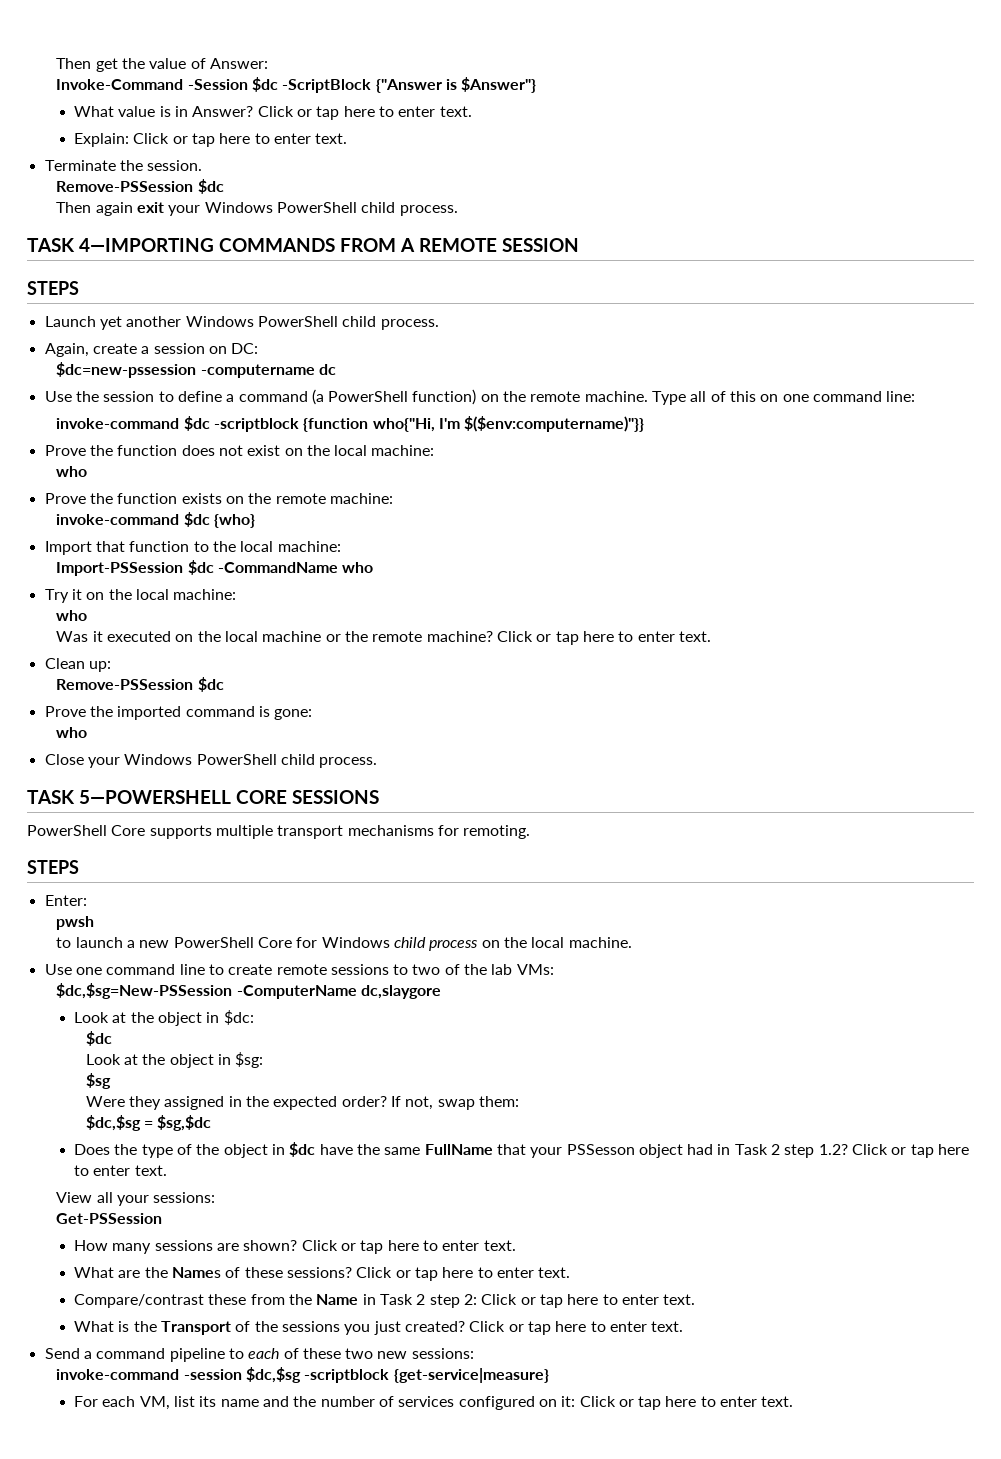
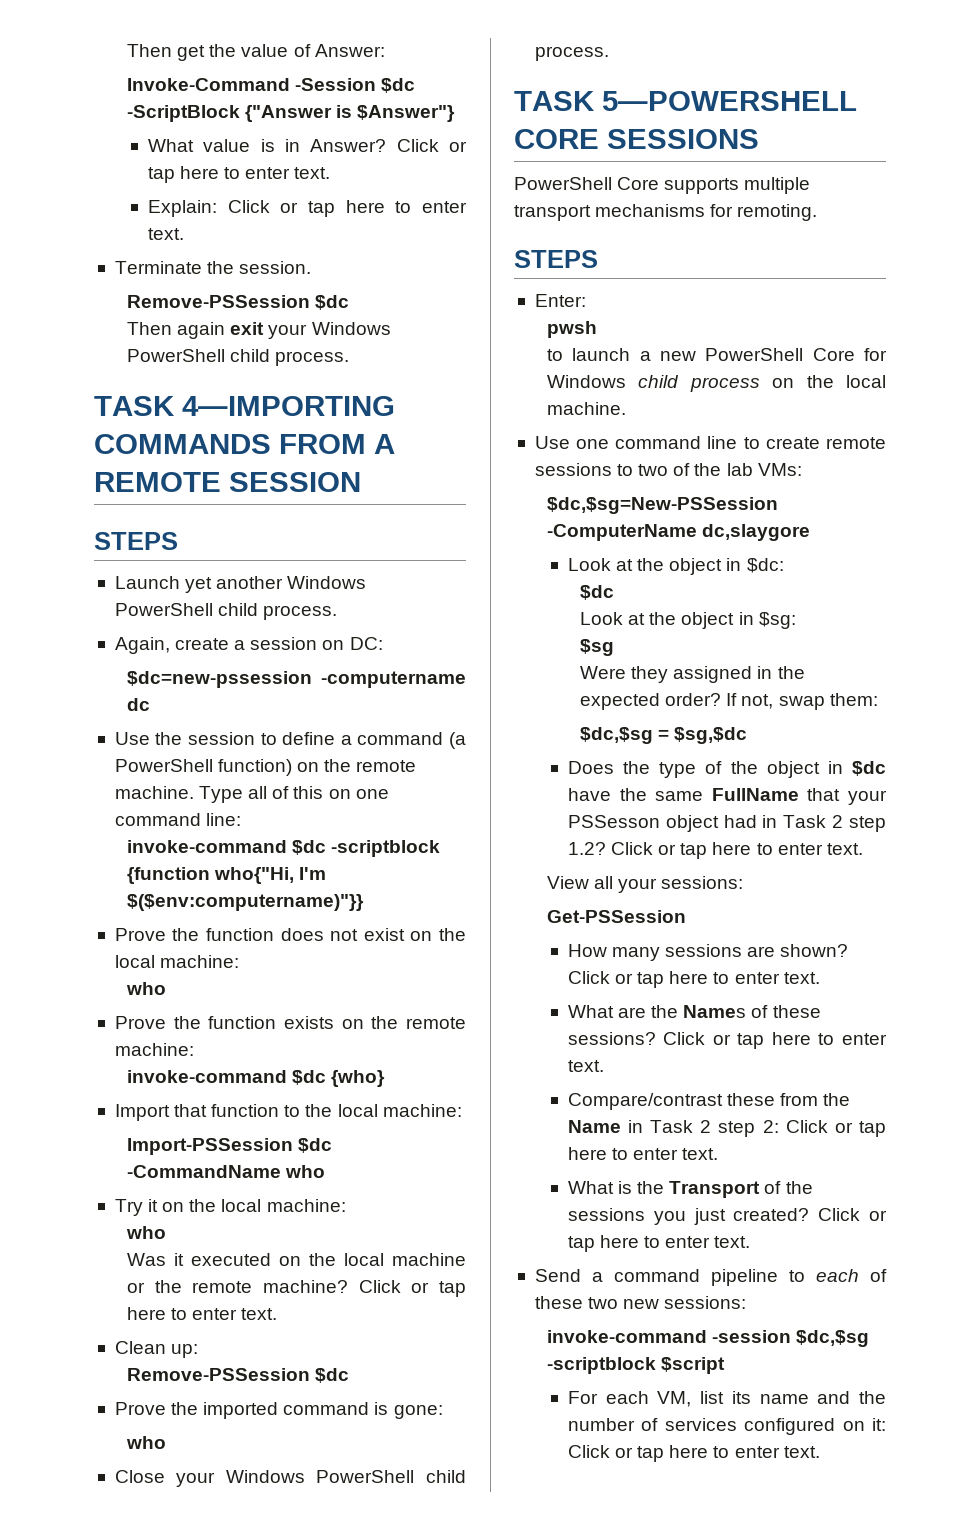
[393,1368,549,1383] {get-service|measure} -> [661,1357,726,1374] $script

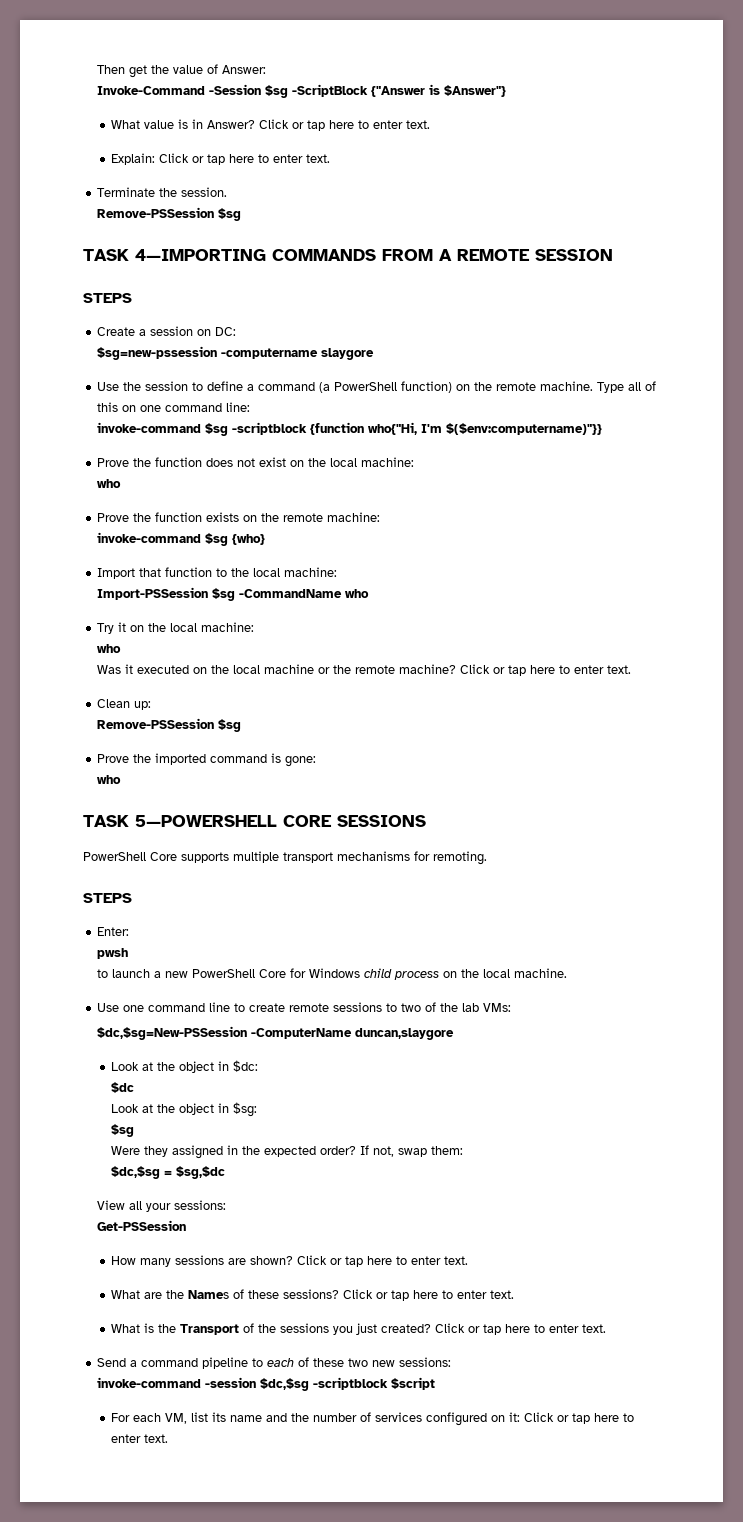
[381,78,416,93] $dc -> [265,85,289,98] $sg
[315,295,350,310] [127,322,391,339] [127,349,350,366] $dc // Then again exit your Windows PowerShell child process. -> [218,208,242,221] $sg
[114,576,367,593] [114,603,338,620] [114,637,230,654] Launch yet another Windows PowerShell child process. // Again, create -> [96,327,135,336] Create
[127,671,466,688] [127,698,151,711] $dc=new-pssession -computername dc -> [97,346,375,360] $sg=new-pssession -computername slaygore
[292,840,327,855] $dc -> [205,423,229,436] $sg
[292,1070,327,1085] $dc -> [205,533,229,546] $sg
[298,1138,333,1153] $dc -> [212,588,236,601] $sg
[315,1368,350,1383] $dc -> [218,719,242,732] $sg
[114,1470,467,1487] [534,46,609,61] // Close your Windows PowerShell child process. -> (122, 779) none
[702,524,811,541] dc,slaygore -> [355,1028,455,1040] duncan,slaygore
[567,761,886,778] [567,788,887,805] [567,815,886,832] [567,842,863,859] // Does the type of the object in $dc have the same FullName that your PSSesson object had in Task 2 step 1.2? Click or tap here to enter text. -> (226, 1172) none
[567,1093,851,1110] [567,1120,886,1137] [567,1147,719,1160] // Compare/contrast these from the Name in Task 2 step 2: Click or tap here to enter text. -> (514, 1294) none

